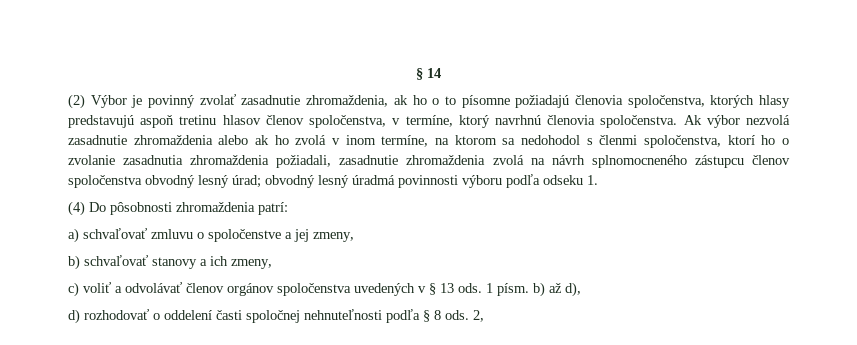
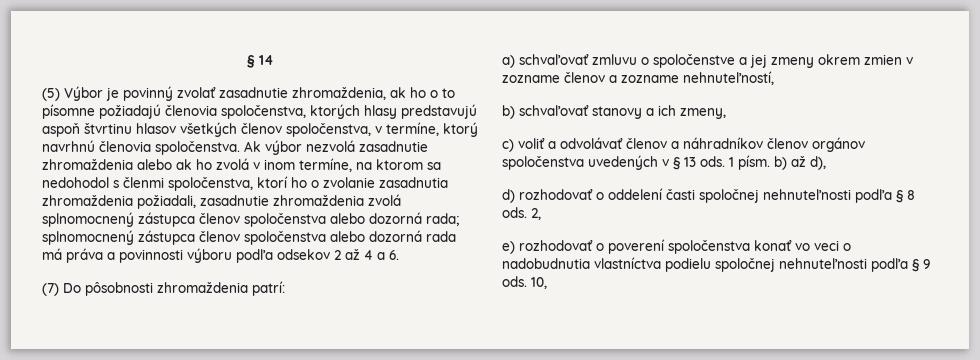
[68,94,85,109] (2) -> [42,88,60,101] (5)
[179,115,261,125] tretinu hlasov -> [84,122,237,137] štvrtinu hlasov všetkých
[530,155,790,168] [68,174,598,188] [68,201,85,216] na návrh splnomocneného zástupcu členov spoločenstva obvodný lesný úrad; obvodný lesný úradmá povinnosti výboru podľa odseku 1. // (4) -> [42,212,459,227] [42,230,456,245] [42,248,399,263] [42,283,59,296] splnomocnený zástupca členov spoločenstva alebo dozorná rada; splnomocnený zástupca členov spoločenstva alebo dozorná rada má práva a povinnosti výboru podľa odsekov 2 až 4 a 6. // (7)
[313,232,354,242] zmeny, -> [771,54,913,68] [502,71,774,85] zmeny okrem zmien v zozname členov a zozname nehnuteľností,
(224, 288) none -> [671,137,808,149] a náhradníkov členov
(484, 316) none -> [502,239,851,254] [502,257,930,272] [502,276,547,289] // e) rozhodovať o poverení spoločenstva konať vo veci o nadobudnutia vlastníctva podielu spoločnej nehnuteľnosti podľa § 9 ods. 10,

